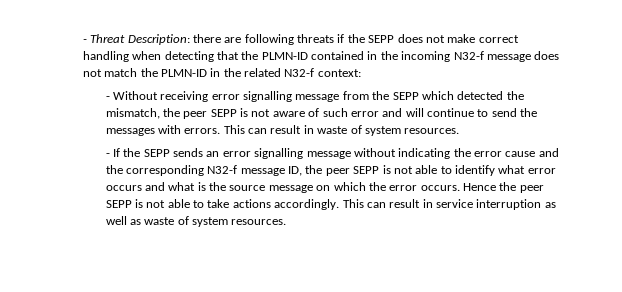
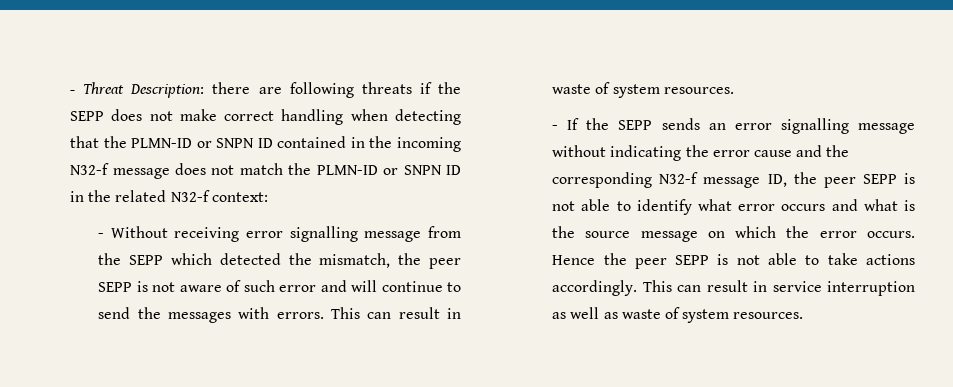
(308, 56) none -> [196,138,273,148] or SNPN ID
(207, 73) none -> [383,165,462,175] or SNPN ID

